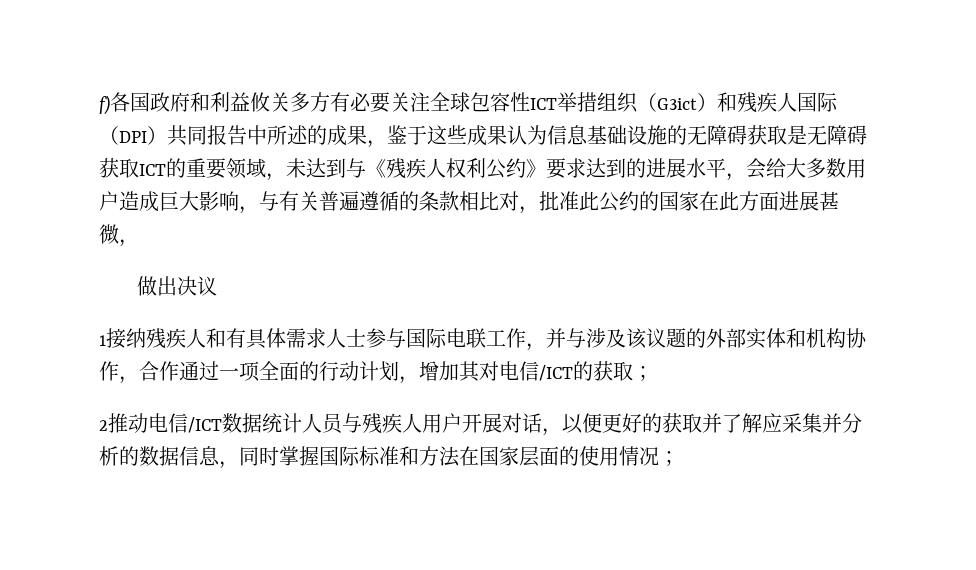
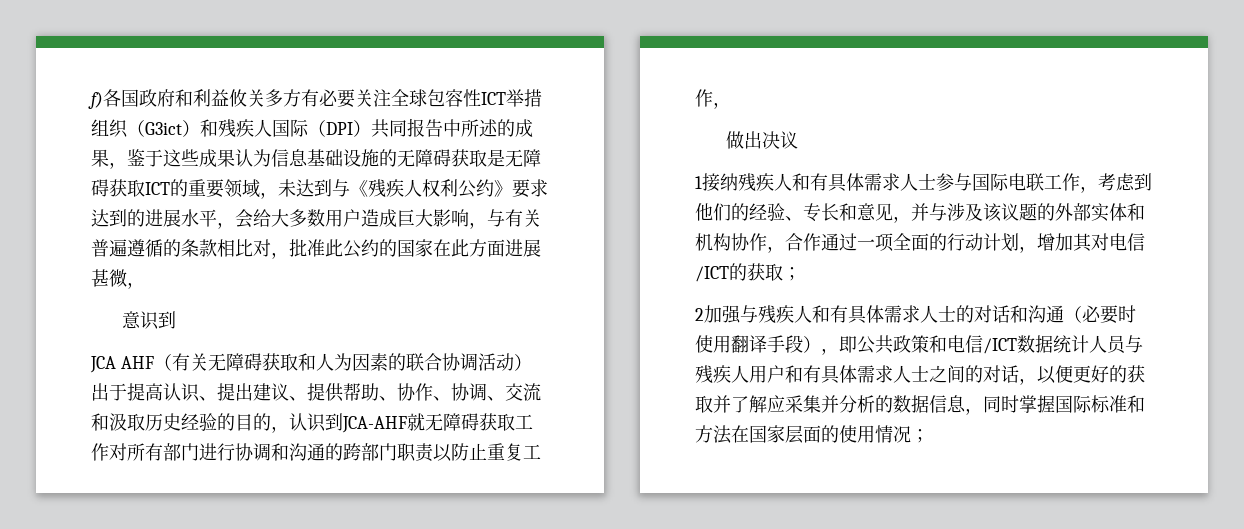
(139, 243) none -> [121,311,176,330] [90,353,532,373] [91,383,541,402] [91,413,533,433] [91,443,541,462] [695,89,731,109] // 意识到 // JCA AHF（有关无障碍获取和人为因素的联合协调活动）出于提高认识、提出建议、提供帮助、协作、协调、交流和汲取历史经验的目的，认识到JCA-AHF就无障碍获取工作对所有部门进行协调和沟通的跨部门职责以防止重复工作，
(546, 347) none -> [1098,173,1152,191] [695,203,911,223] 考虑到他们的经验、专长和意见，
[108,413,148,433] 推动 -> [704,305,1136,324] [695,335,947,355] 加强与残疾人和有具体需求人士的对话和沟通（必要时使用翻译手段），即公共政策和
[462,413,502,433] 开展 -> [785,365,983,384] 和有具体需求人士之间的

